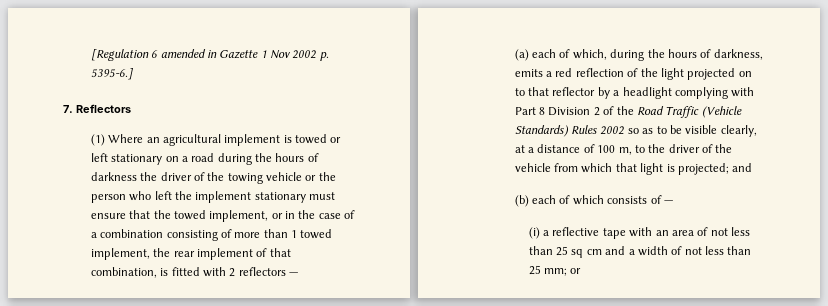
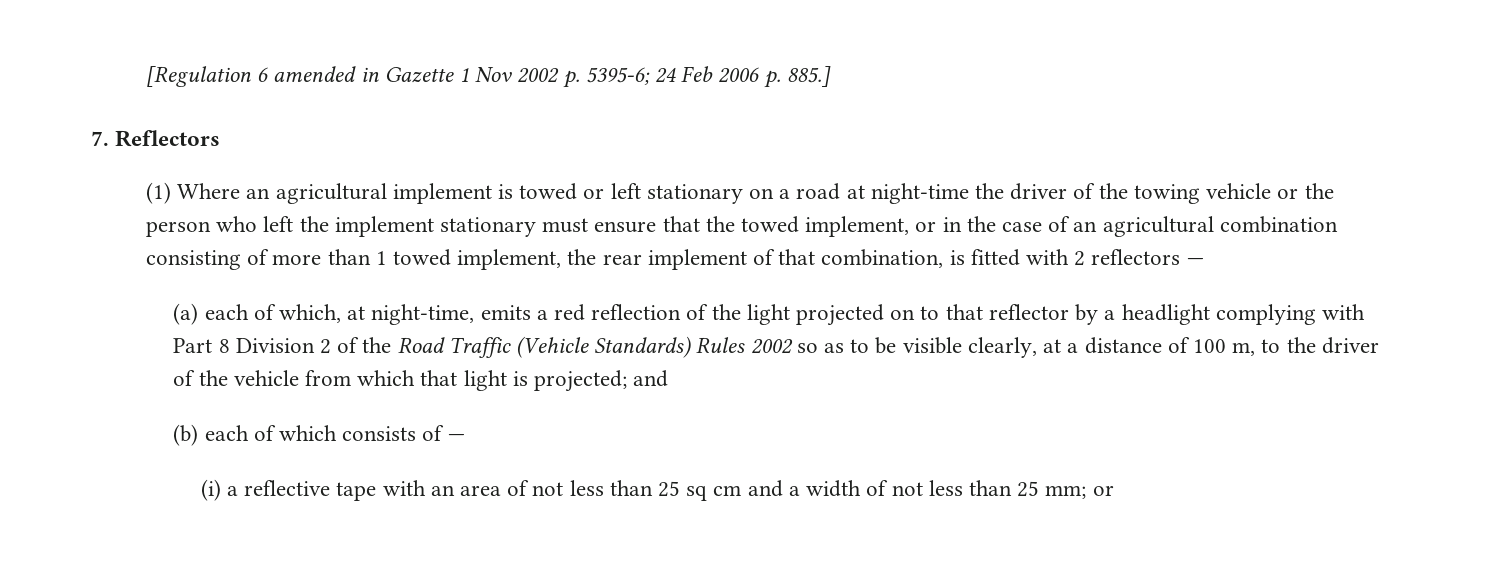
[90,68,133,80] 5395-6.] -> [585,66,831,88] 5395-6; 24 Feb 2006 p. 885.]
[217,153,319,165] [90,172,137,181] during the hours of darkness -> [846,183,969,204] at night-time
[90,232,97,238] a -> [1073,216,1214,237] an agricultural
[610,49,763,61] during the hours of darkness, -> [347,304,475,325] at night-time,

